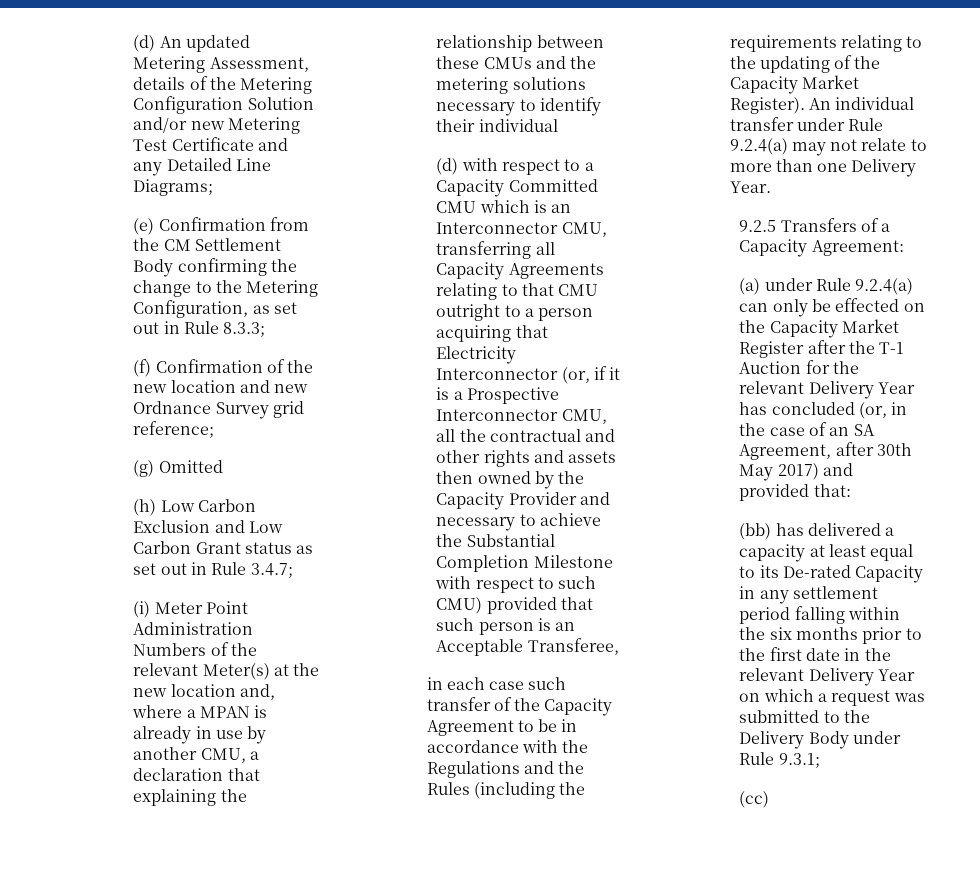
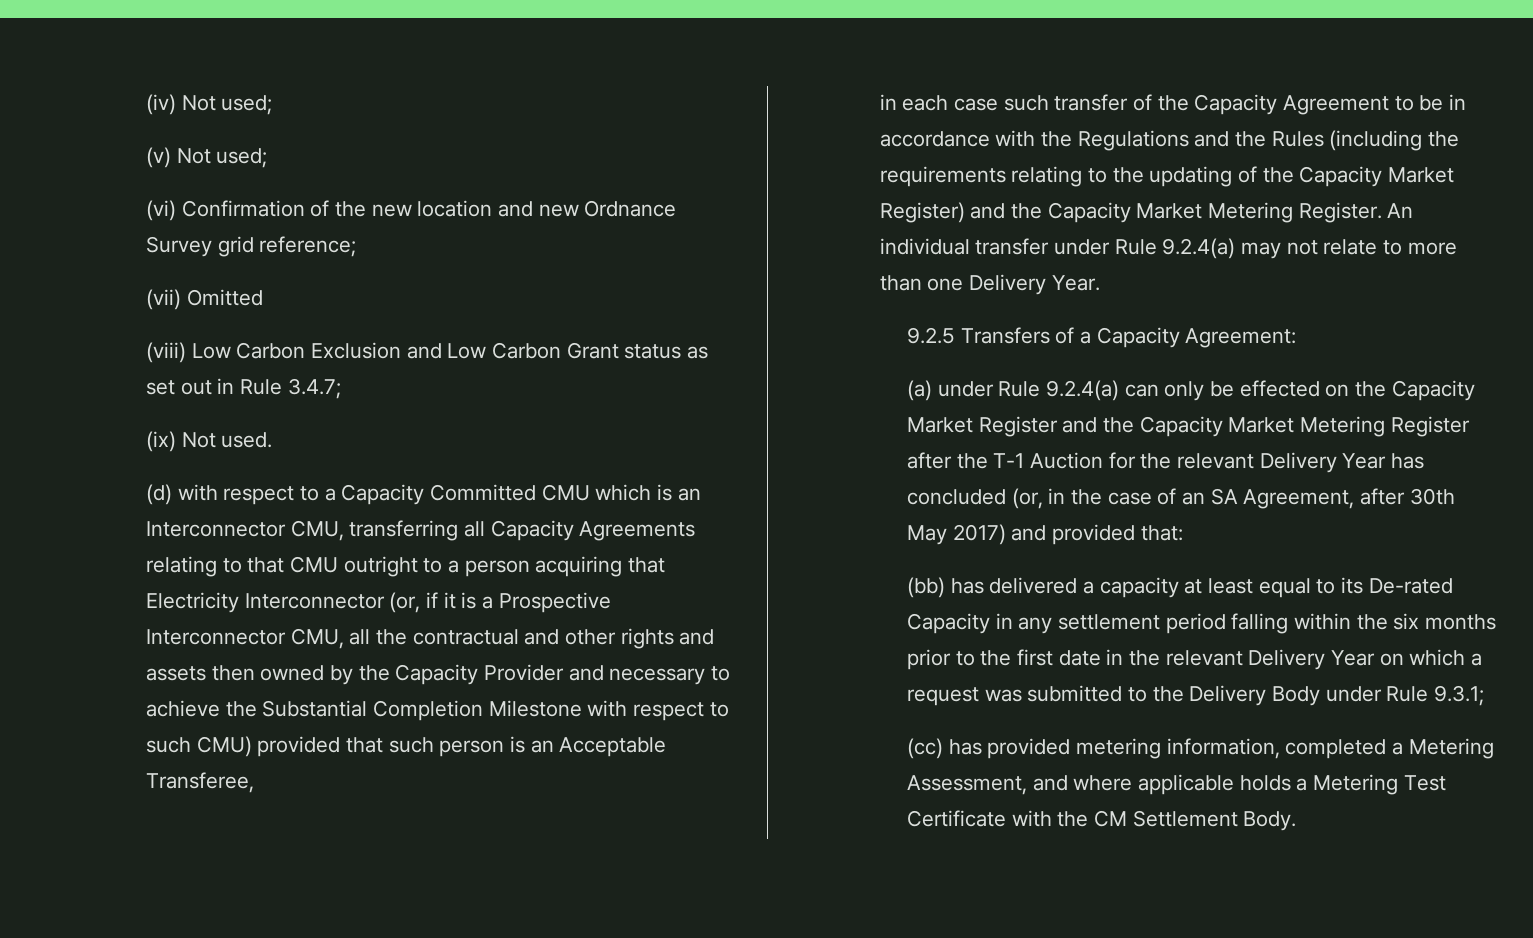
[133,35,251,52] [133,56,309,73] [133,76,313,94] [133,96,314,114] [133,117,301,134] [133,137,289,151] [133,158,272,176] [133,179,214,196] [133,217,310,235] [133,238,282,251] [133,258,298,277] [133,280,319,297] [133,300,298,318] [133,321,266,337] [133,359,152,377] (d) An updated Metering Assessment, details of the Metering Configuration Solution and/or new Metering Test Certificate and any Detailed Line Diagrams; // (e) Confirmation from the CM Settlement Body confirming the change to the Metering Configuration, as set out in Rule 8.3.3; // (f) -> [145,94,273,115] [145,147,268,168] [145,200,176,221] (iv) Not used; // (v) Not used; // (vi)
[133,460,155,477] (g) -> [145,289,181,310] (vii)
[133,499,157,516] (h) -> [145,342,186,363] (viii)
[133,601,249,618] [133,622,254,635] [133,642,258,656] [133,663,320,680] [133,684,276,700] [132,705,268,718] [133,726,267,744] [133,747,260,763] [133,768,260,781] [133,789,247,806] [436,35,604,52] [436,56,597,69] [436,77,586,94] [436,97,602,116] [436,119,558,132] (i) Meter Point Administration Numbers of the relevant Meter(s) at the new location and, where a MPAN is already in use by another CMU, a declaration that explaining the relationship between these CMUs and the metering solutions necessary to identify their individual -> [145,431,273,452] (ix) Not used.
[729,97,805,114] Register). -> [879,202,1382,223] Register) and the Capacity Market Metering Register.
(805, 349) none -> [1062,416,1470,437] and the Capacity Market Metering Register
(770, 799) none -> [948,738,1494,759] [906,774,1446,795] [906,810,1297,831] has provided metering information, completed a Metering Assessment, and where applicable holds a Metering Test Certificate with the CM Settlement Body.

